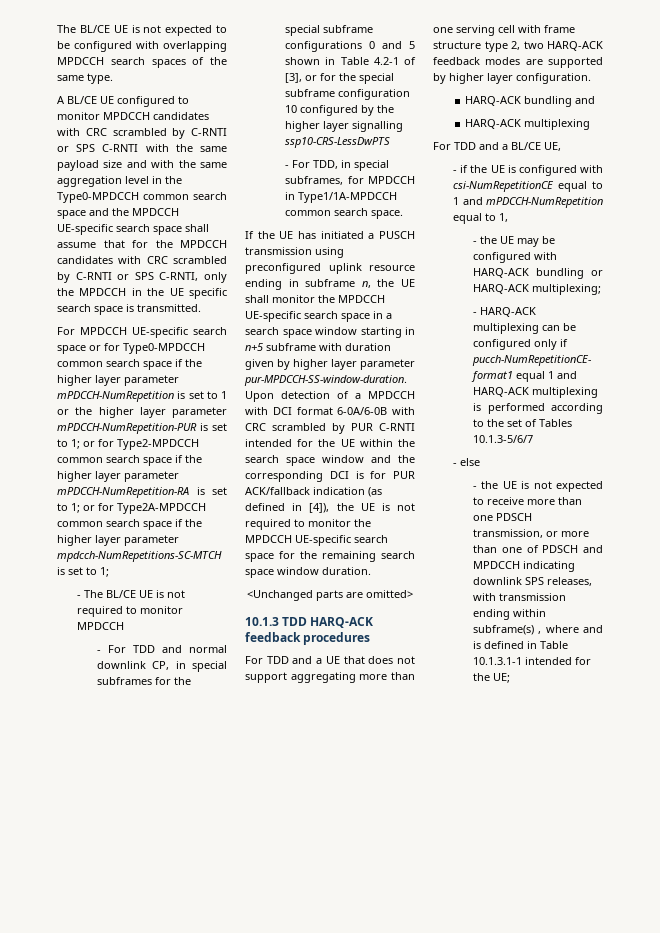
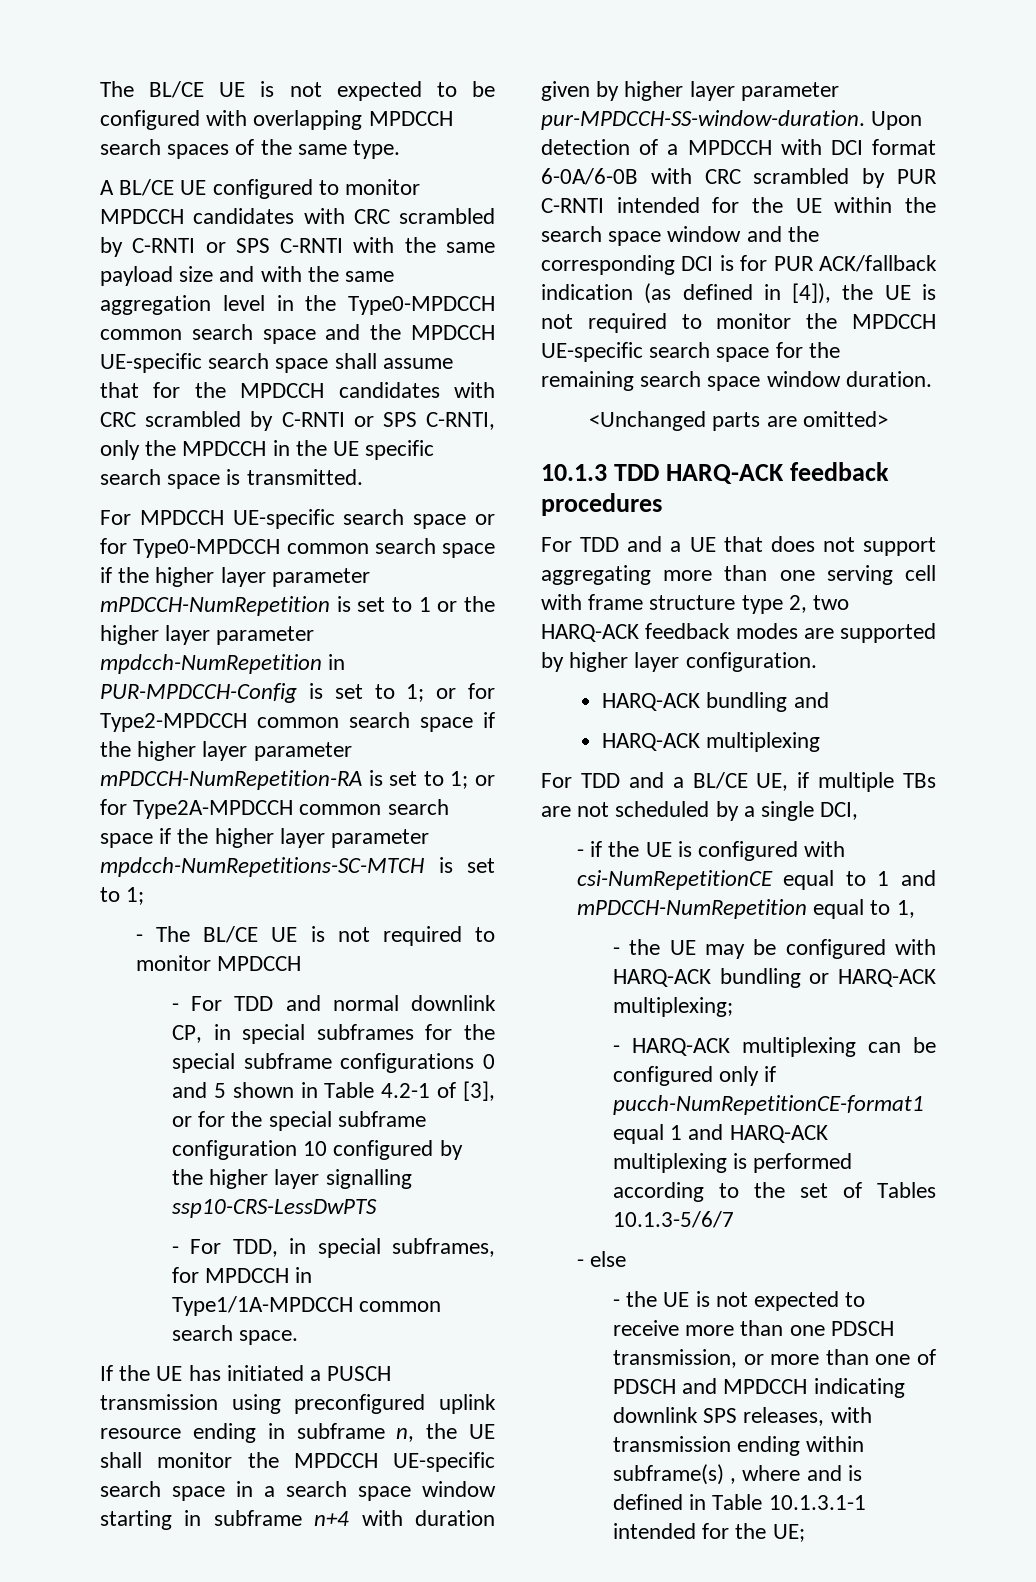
[57,423,197,434] mPDCCH-NumRepetition-PUR -> [100,654,346,674] [100,683,297,703] mpdcch-NumRepetition in PUR-MPDCCH-Config
[245,343,316,351] n+5 subframe -> [213,1510,350,1526] subframe n+4
(561, 146) none -> [797,772,936,792] [541,801,859,821] if multiple TBs are not scheduled by a single DCI,

